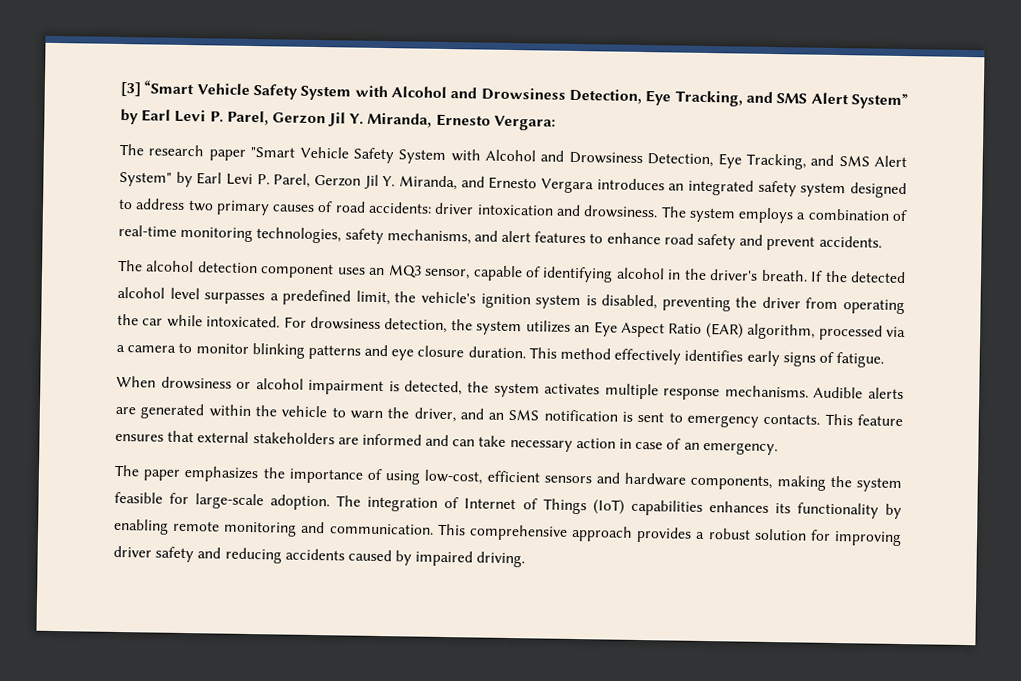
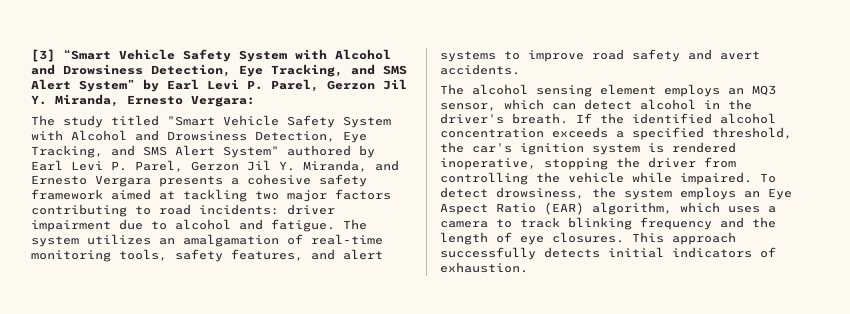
[148,144,246,161] research paper -> [63,115,159,128] study titled
(172, 179) none -> [287,145,351,156] authored
[596,178,907,199] [118,198,908,224] [118,224,661,245] introduces an integrated safety system designed to address two primary causes of road accidents: driver intoxication and drowsiness. The system employs a combination of real-time monitoring technologies, safety mechanisms, and alert features to enhance -> [159,174,367,187] [31,189,391,202] [31,204,335,217] [31,219,367,232] [31,234,383,247] [31,249,383,262] [440,50,584,62] presents a cohesive safety framework aimed at tackling two major factors contributing to road incidents: driver impairment due to alcohol and fatigue. The system utilizes an amalgamation of real-time monitoring tools, safety features, and alert systems to improve
[766,235,816,251] prevent -> [720,51,760,60] avert
[197,261,614,283] detection component uses an MQ3 sensor, capable of identifying -> [536,84,776,97] [440,99,632,111] sensing element employs an MQ3 sensor, which can detect
[850,271,907,284] [117,286,905,315] [117,313,571,336] detected alcohol level surpasses a predefined limit, the vehicle's ignition system is disabled, preventing the driver from operating the car while intoxicated. For drowsiness detection, the system utilizes -> [632,113,776,124] [440,127,792,140] [440,142,736,155] [440,157,736,170] [440,172,776,185] [440,187,736,200] identified alcohol concentration exceeds a specified threshold, the car's ignition system is rendered inoperative, stopping the driver from controlling the vehicle while impaired. To detect drowsiness, the system employs
[818,324,906,341] processed via -> [680,202,760,213] which uses
[195,343,885,368] [116,375,904,401] [115,403,903,428] [115,430,778,456] [114,464,902,493] [114,491,902,520] [113,518,903,547] [113,545,526,568] monitor blinking patterns and eye closure duration. This method effectively identifies early signs of fatigue. // When drowsiness or alcohol impairment is detected, the system activates multiple response mechanisms. Audible alerts are generated within the vehicle to warn the driver, and an SMS notification is sent to emergency contacts. This feature ensures that external stakeholders are informed and can take necessary action in case of an emergency. // The paper emphasizes the importance of using low-cost, efficient sensors and hardware components, making the system feasible for large-scale adoption. The integration of Internet of Things (IoT) capabilities enhances its functionality by enabling remote monitoring and communication. This comprehensive approach provides a robust solution for improving driver safety and reducing accidents caused by impaired driving. -> [520,217,776,230] [440,232,736,245] [440,247,776,260] [440,262,528,273] track blinking frequency and the length of eye closures. This approach successfully detects initial indicators of exhaustion.

